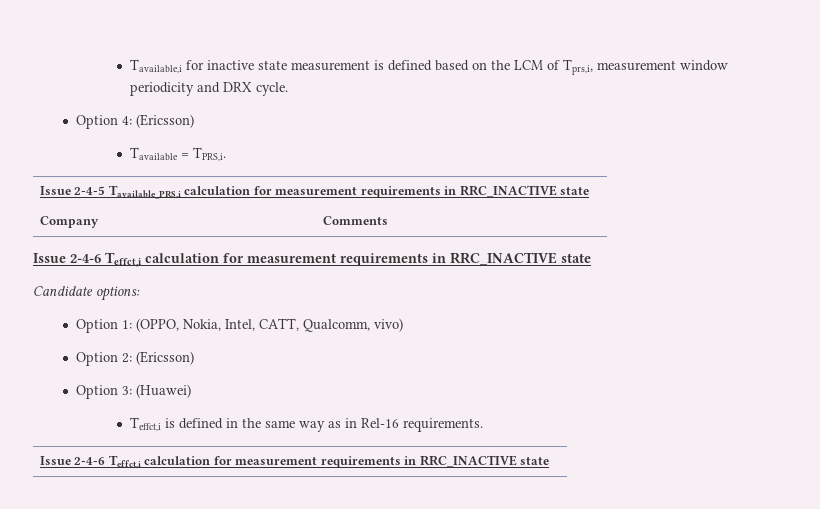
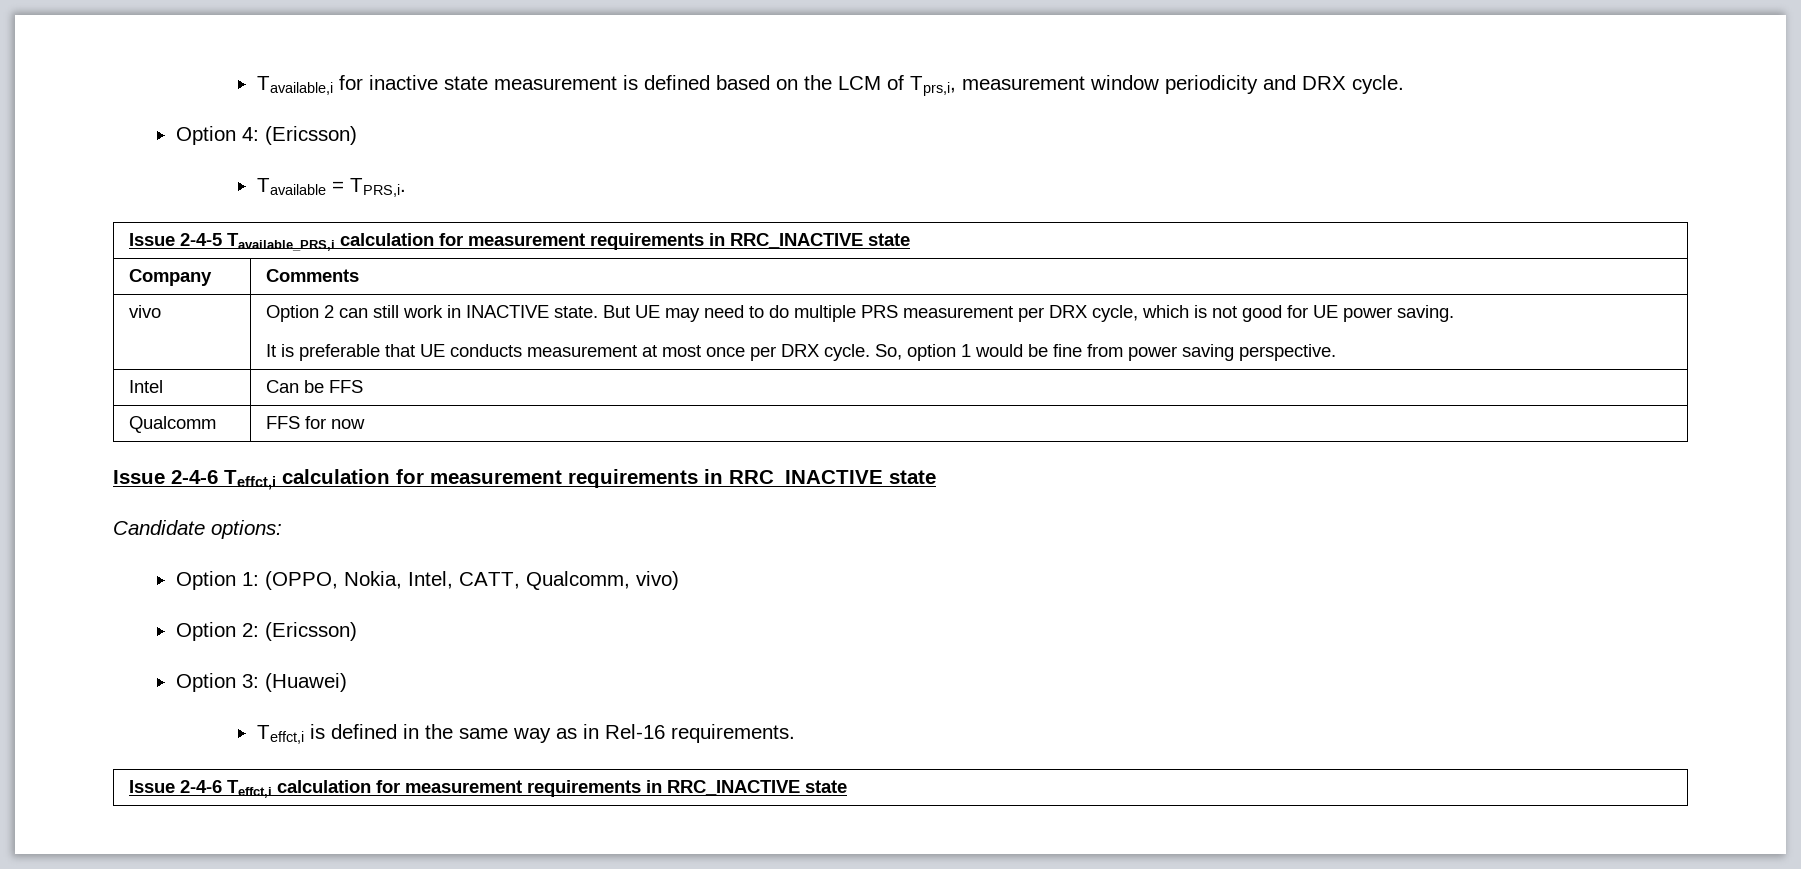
(388, 220) none -> [129,305,162,318] [266,305,1455,322] [266,344,1337,361] [129,380,164,393] [266,380,364,393] [129,416,217,433] [266,416,366,429] // vivo | Option 2 can still work in INACTIVE state. But UE may need to do multiple PRS measurement per DRX cycle, which is not good for UE power saving. // It is preferable that UE conducts measurement at most once per DRX cycle. So, option 1 would be fine from power saving perspective. // Intel | Can be FFS // Qualcomm | FFS for now

